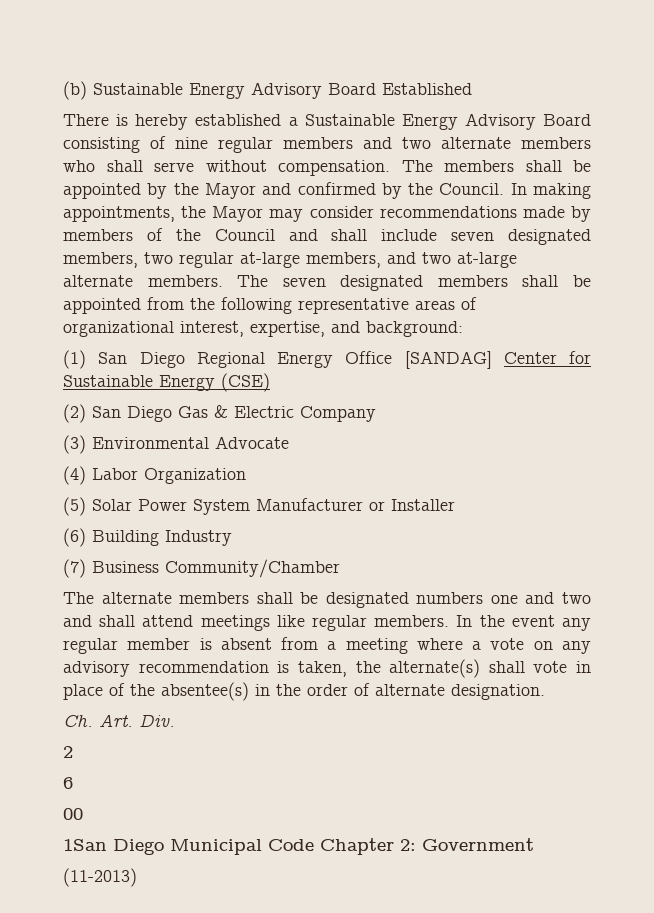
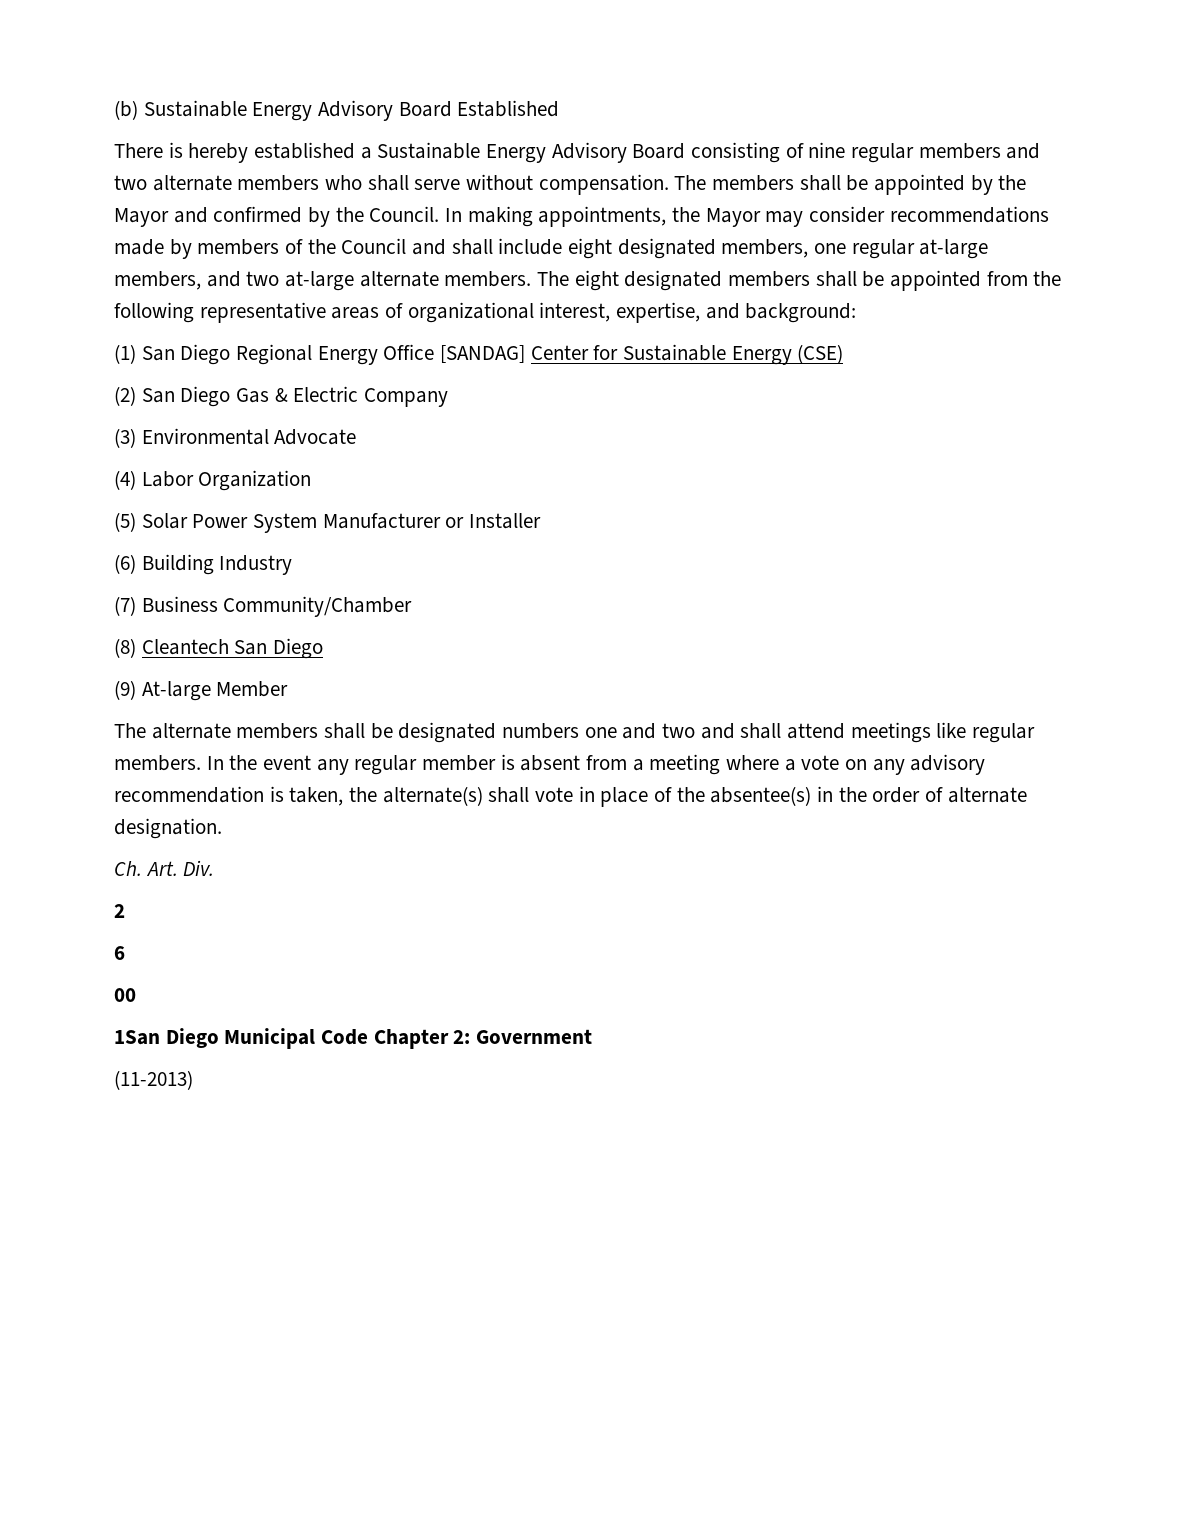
[451,232,495,241] seven -> [568,238,613,259] eight
[144,252,173,264] two -> [814,243,847,254] one
[282,278,326,287] seven -> [574,270,619,291] eight
(340, 568) none -> [114,638,324,659] [114,680,289,701] // (8) Cleantech San Diego // (9) At-large Member

